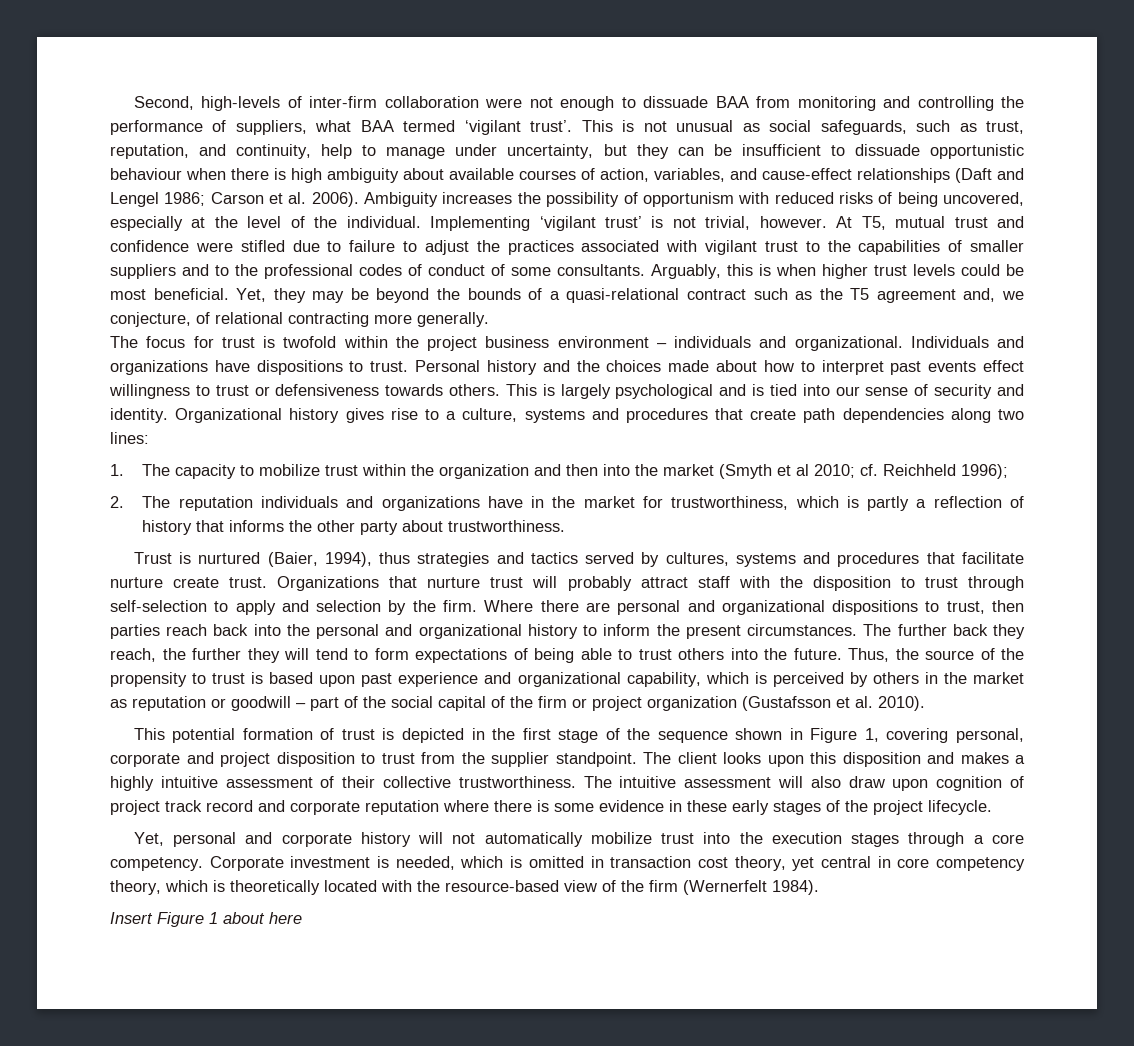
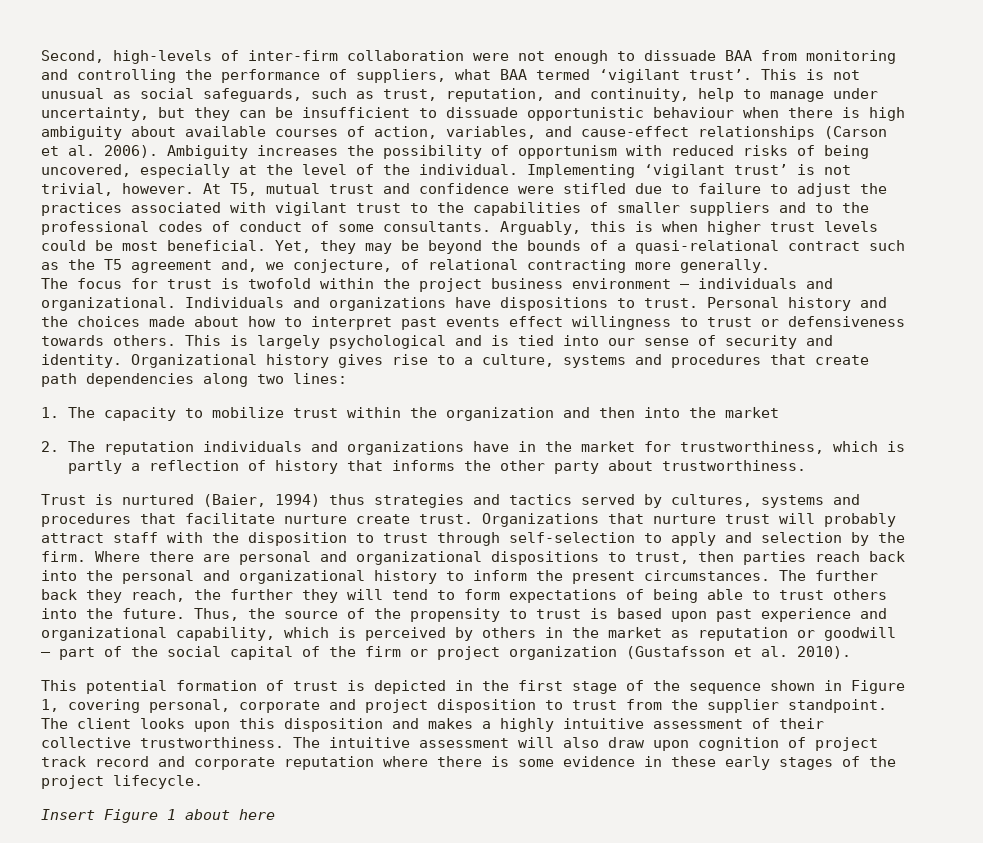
[955,168,1024,183] [110,192,264,207] (Daft and Lengel 1986; Carson -> [824,126,887,139] (Carson
[719,464,1009,479] (Smyth et al 2010; cf. Reichheld 1996); -> (780, 412) none
[324,552,372,567] 1994), -> [275,494,320,507] 1994)
[133,832,1024,847] [110,856,1025,871] [110,880,819,895] // Yet, personal and corporate history will not automatically mobilize trust into the execution stages through a core competency. Corporate investment is needed, which is omitted in transaction cost theory, yet central in core competency theory, which is theoretically located with the resource-based view of the firm (Wernerfelt 1984). -> (203, 782) none

